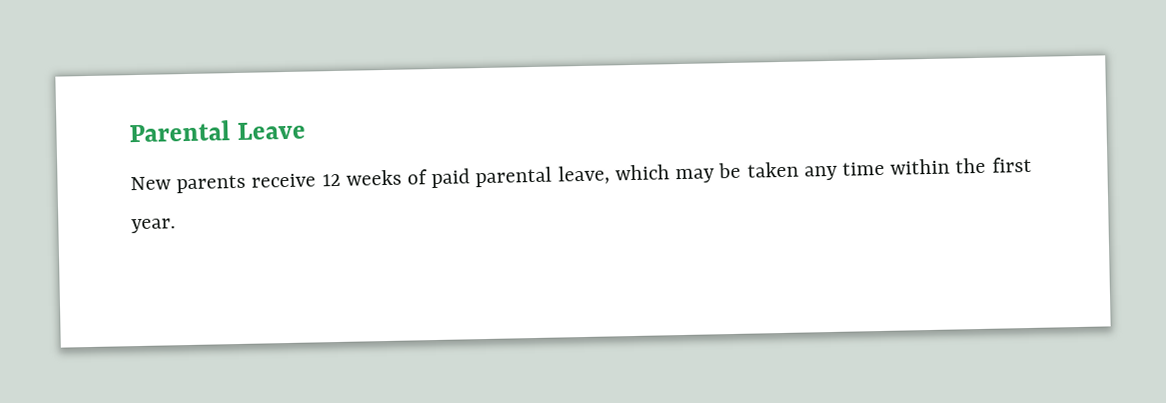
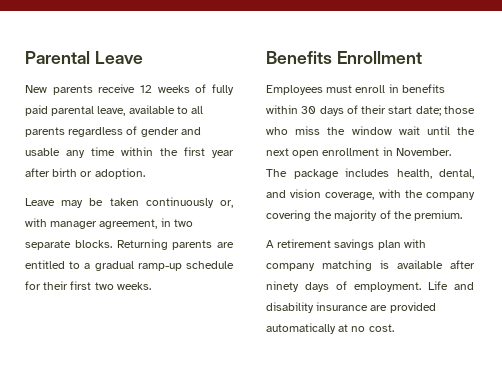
(429, 177) none -> [212,84,234,95] fully
[614,161,799,184] which may be taken -> [128,105,204,114] [25,126,201,137] [25,148,60,156] available to all parents regardless of gender and usable
[131,218,176,234] year. -> [212,150,234,158] [25,168,145,179] [25,197,233,208] [25,218,193,229] [25,239,234,250] [25,260,234,271] [25,281,151,290] [266,51,422,64] [266,84,445,95] [266,105,475,116] [266,126,475,135] [266,147,451,158] [266,168,474,179] [266,189,475,200] [266,210,463,221] [266,239,426,250] [266,260,475,271] [266,281,474,292] [266,302,436,313] [266,323,394,334] year after birth or adoption. // Leave may be taken continuously or, with manager agreement, in two separate blocks. Returning parents are entitled to a gradual ramp-up schedule for their first two weeks. // Benefits Enrollment // Employees must enroll in benefits within 30 days of their start date; those who miss the window wait until the next open enrollment in November. The package includes health, dental, and vision coverage, with the company covering the majority of the premium. // A retirement savings plan with company matching is available after ninety days of employment. Life and disability insurance are provided automatically at no cost.

